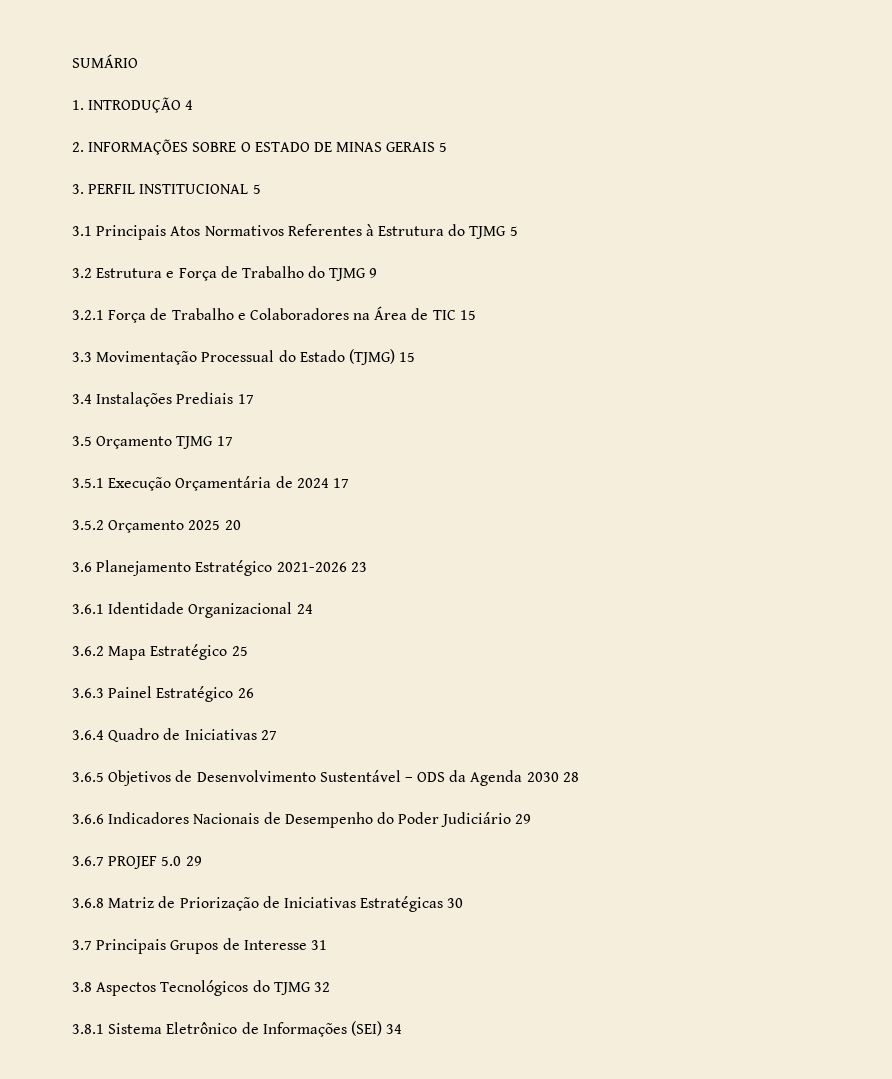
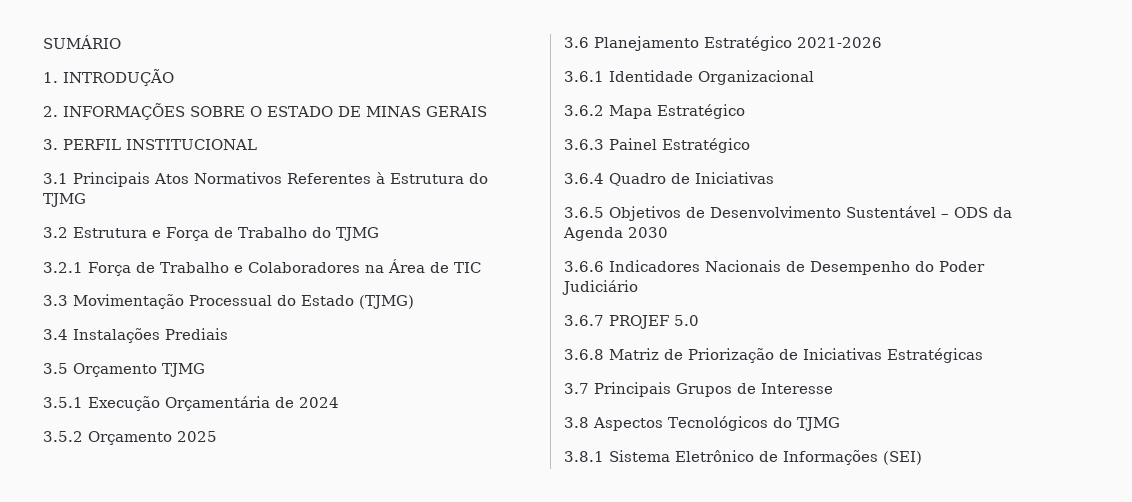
[185,100,194,110] 4 -> (174, 77) none
[439,142,448,152] 5 -> (487, 111) none
[252,184,261,194] 5 -> (257, 144) none
[509,226,518,236] 5 -> (86, 200) none
[369,268,378,278] 9 -> (379, 234) none
[459,310,476,320] 15 -> (481, 267) none
[399,352,416,362] 15 -> (414, 302) none
[237,394,254,404] 17 -> (228, 334) none
[216,436,233,446] 17 -> (205, 370) none
[332,478,349,488] 17 -> (339, 402) none
[224,520,241,530] 20 -> (217, 436) none
[350,562,367,572] 23 -> (882, 42) none
[296,604,313,614] 24 -> (814, 77) none
[231,646,248,656] 25 -> (745, 111) none
[237,688,254,698] 26 -> (750, 145) none
[260,730,277,740] 27 -> (774, 178) none
[562,772,579,782] 28 -> (668, 232) none
[515,814,532,824] 29 -> (638, 287) none
[185,856,202,866] 29 -> (699, 320) none
[447,898,464,908] 30 -> (983, 355) none
[310,940,327,950] 31 -> (833, 388) none
[313,982,330,992] 32 -> (840, 424) none
[386,1024,403,1034] 34 -> (922, 458) none

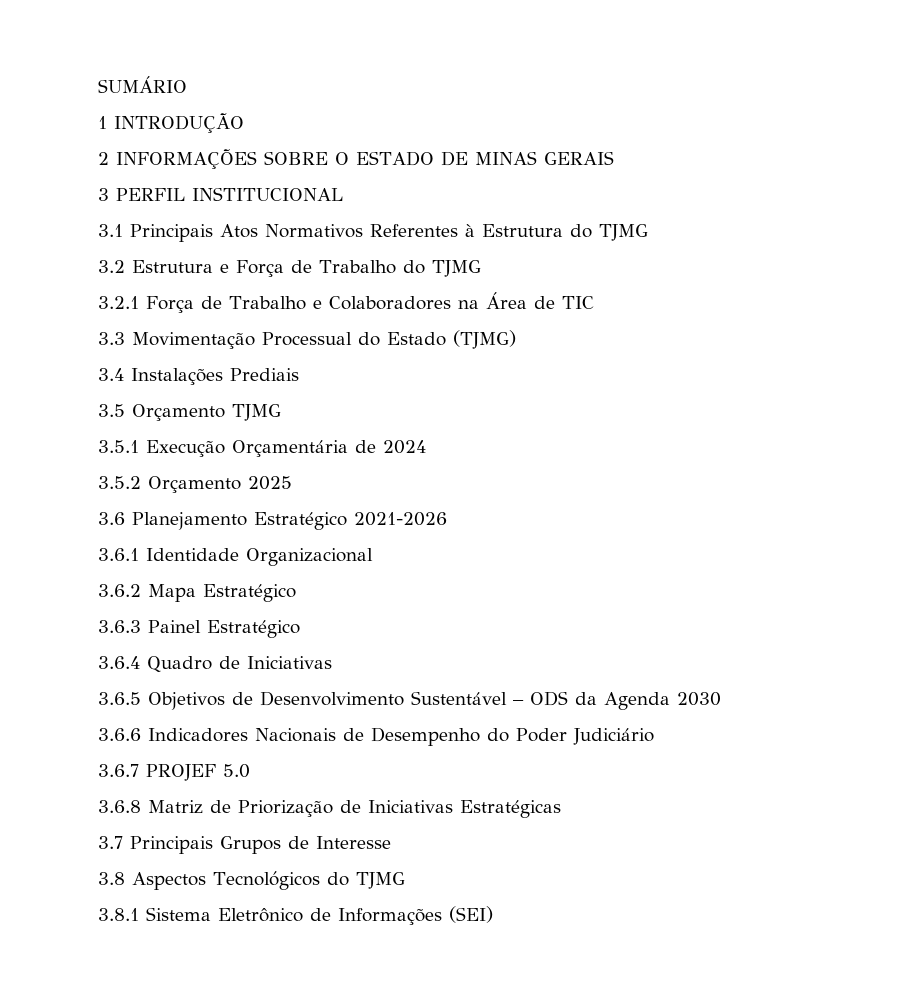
[43,72,58,83] 1. -> [98,116,107,129] 1
[43,106,58,117] 2. -> [98,152,109,165] 2
[43,139,58,150] 3. -> [98,188,109,201] 3

